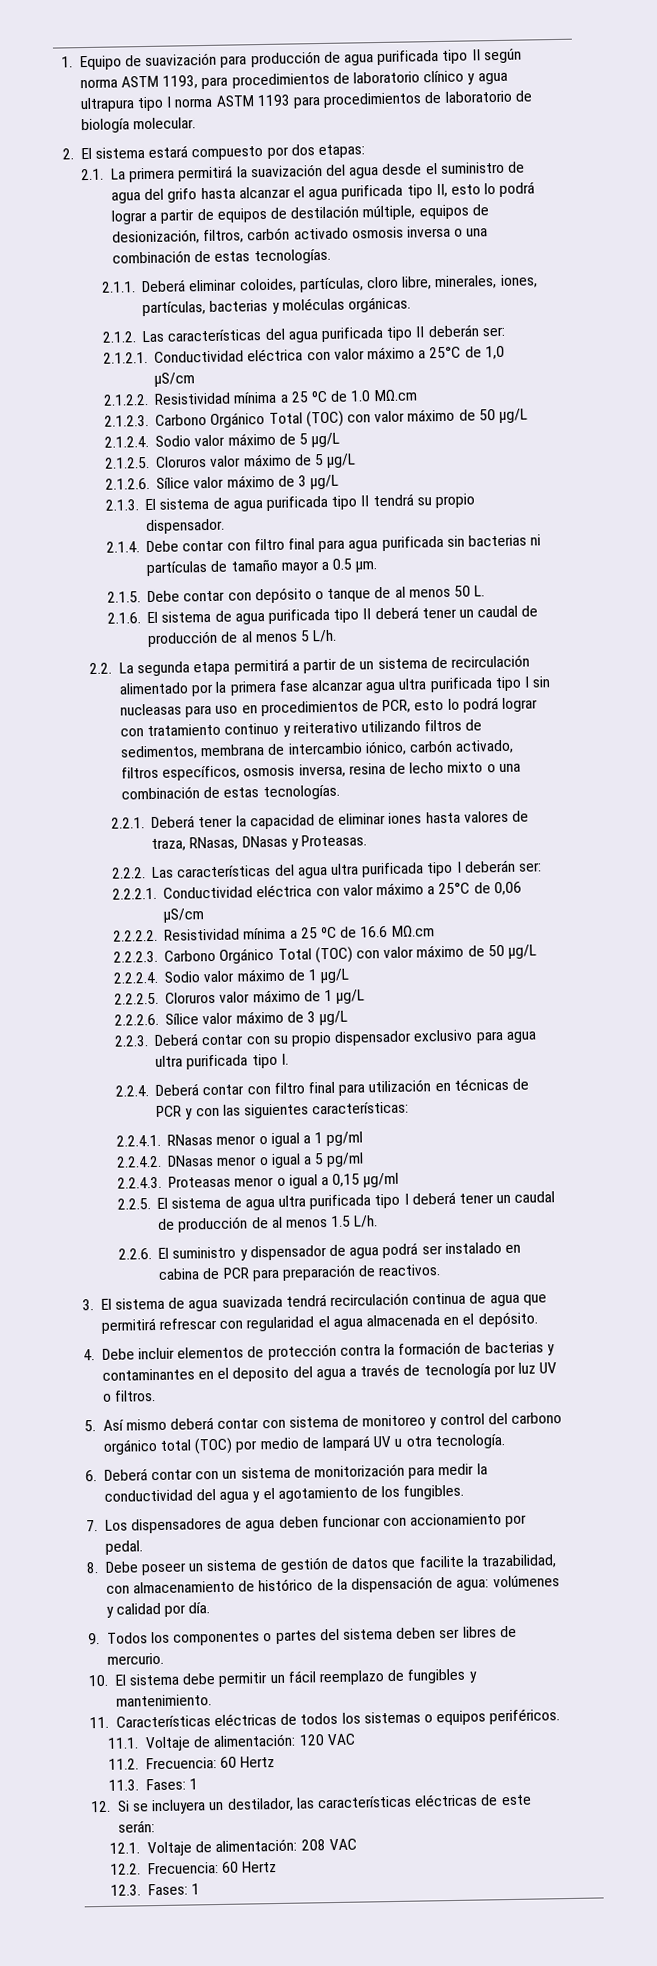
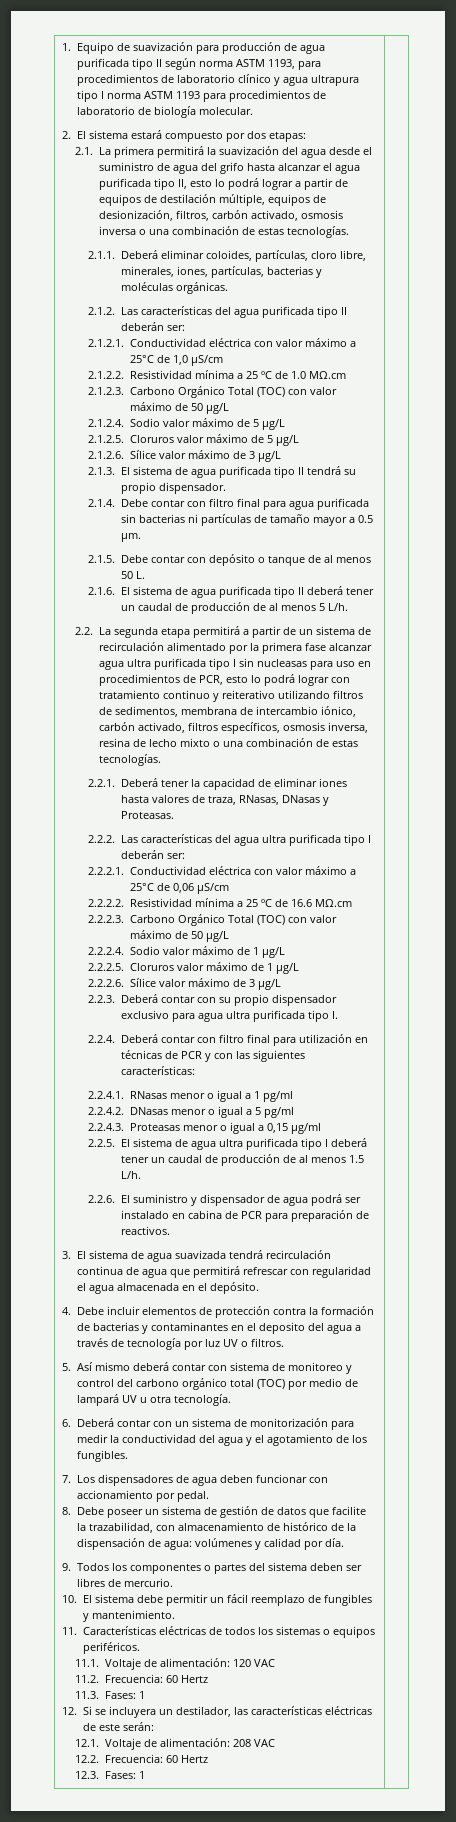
[293,227,349,240] activado -> [250,210,298,221] activado,

